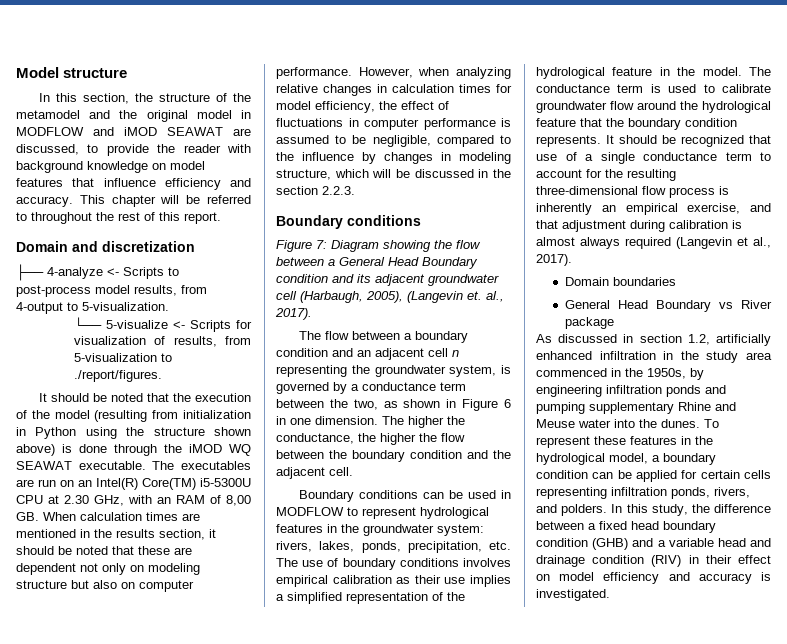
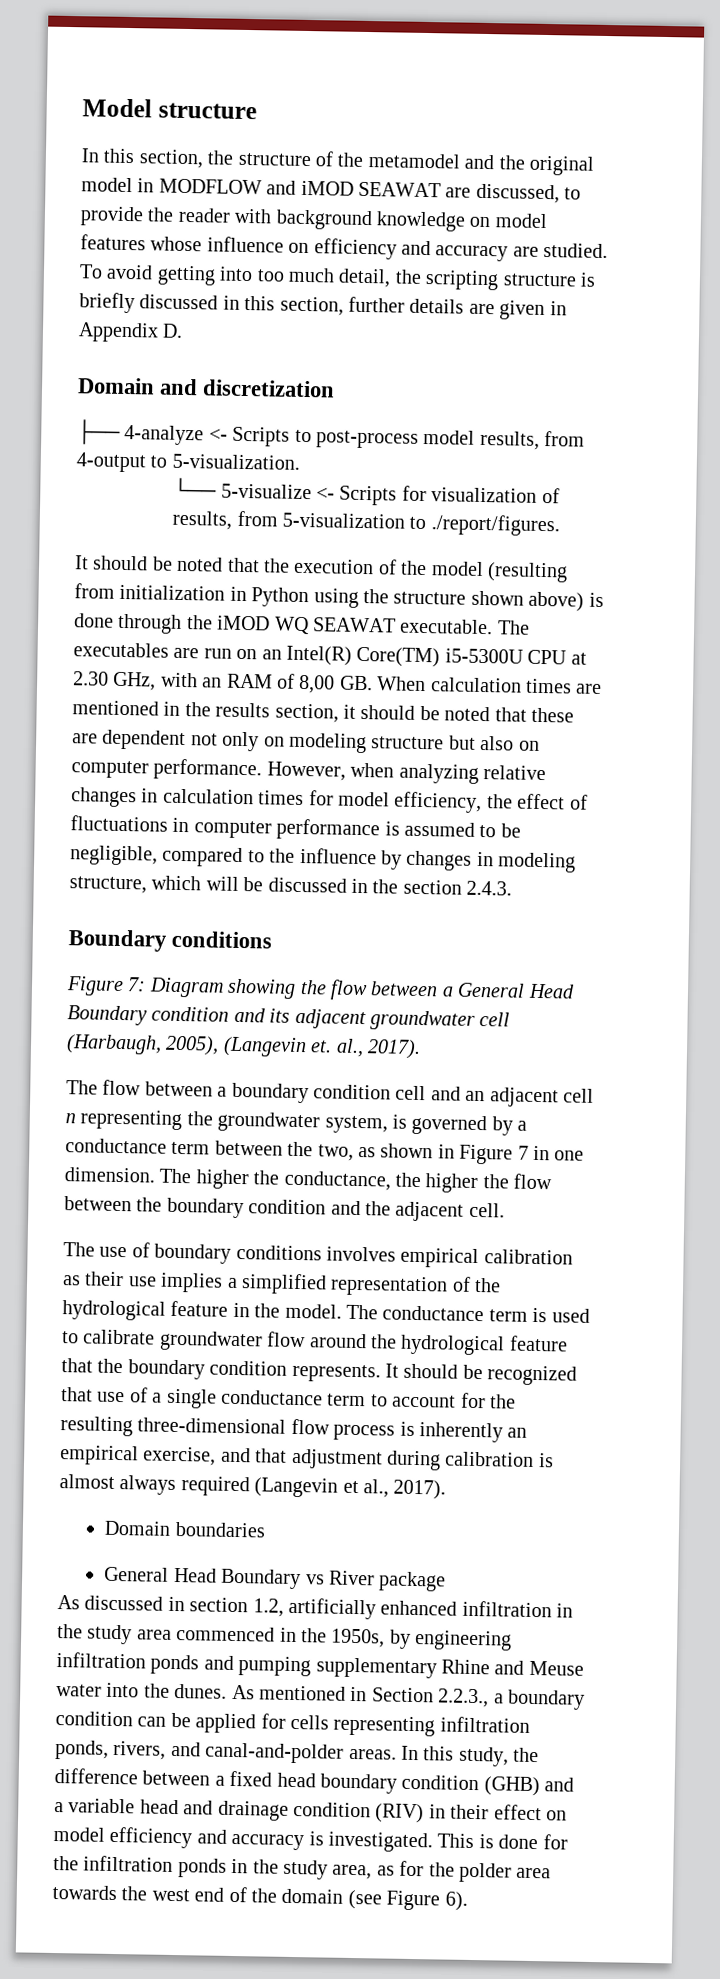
[72,178,251,190] [16,195,252,207] [16,212,221,224] that influence efficiency and accuracy. This chapter will be referred to throughout the rest of this report. -> [150,236,609,262] [79,264,596,291] [79,292,567,321] [78,322,184,343] whose influence on efficiency and accuracy are studied. To avoid getting into too much detail, the scripting structure is briefly discussed in this section, further details are given in Appendix D.
[322,186,355,195] 2.2.3. -> [466,880,513,896] 2.4.3.
(328, 352) none -> [395,1085,427,1101] cell
[504,399,511,408] 6 -> [517,1145,529,1160] 7
[298,490,511,502] [276,507,489,519] [276,524,484,536] [276,541,511,553] Boundary conditions can be used in MODFLOW to represent hydrological features in the groundwater system: rivers, lakes, ponds, precipitation, etc. -> (505, 1210) none
[704,419,719,428] [536,436,713,448] [536,453,648,465] To represent these features in the hydrological model, -> [231,1684,490,1708] As mentioned in Section 2.2.3.,
[700,470,740,479] certain -> (286, 1721) none
[561,504,608,516] polders. -> [205,1742,397,1764] canal-and-polder areas.
(610, 595) none -> [437,1833,568,1850] [53,1855,552,1883] [52,1884,468,1911] This is done for the infiltration ponds in the study area, as for the polder area towards the west end of the domain (see Figure 6).

